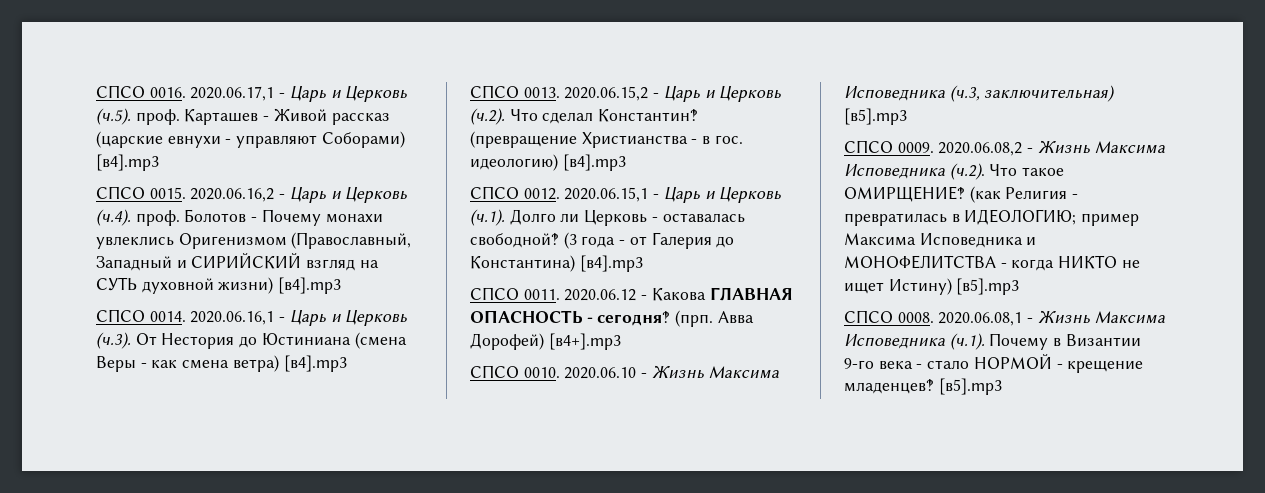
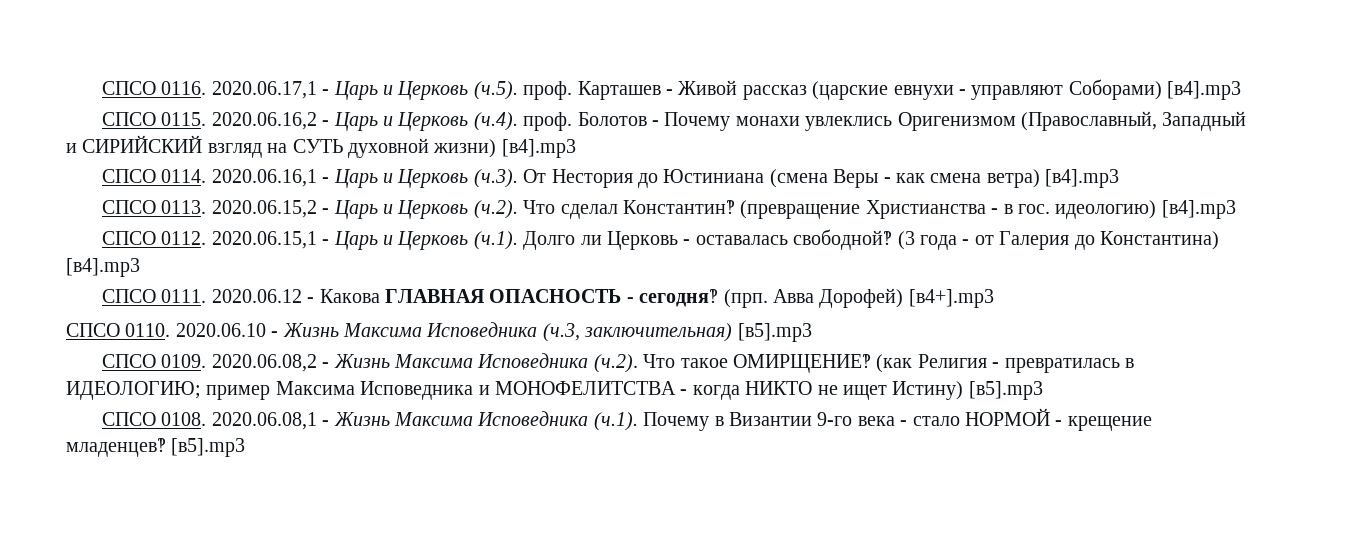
[96,85,186,98] СПСО 0016. -> [101,81,207,95] СПСО 0116.
[149,187,186,199] 0015. -> [161,112,207,126] 0115.
[149,311,186,322] 0014. -> [161,169,207,183] 0114.
[523,87,560,98] 0013. -> [161,200,207,214] 0113.
[523,188,560,200] 0012. -> [161,231,207,245] 0112.
[523,289,560,300] 0011. -> [161,289,207,303] 0111.
[523,367,560,378] 0010. -> [125,323,171,337] 0110.
[897,142,934,153] 0009. -> [161,354,207,368] 0109.
[897,312,934,323] 0008. -> [161,412,207,426] 0108.

